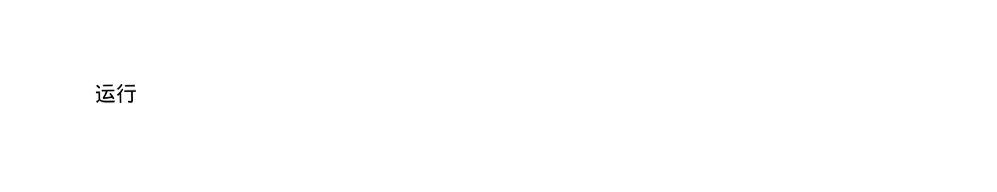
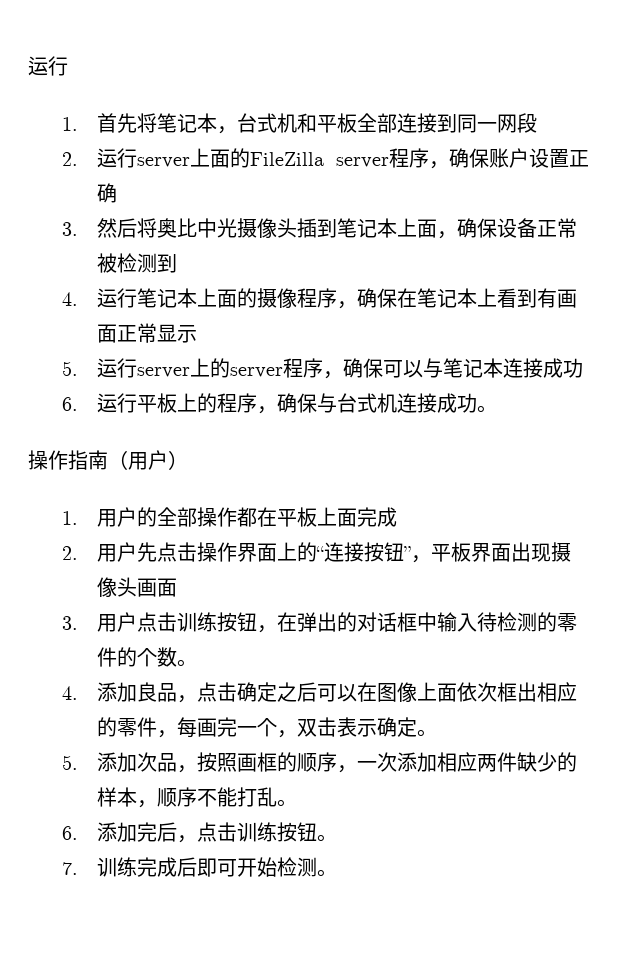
[94,83,138,104] 运行 -> [28,56,68,76] [62,113,537,134] [62,148,589,169] [96,183,117,203] [62,218,577,239] [96,253,177,273] [62,288,577,309] [96,323,197,343] [62,358,583,379] [62,393,497,414] [28,450,188,470] [62,507,397,527] [62,542,571,563] [96,577,177,597] [62,612,577,633] [96,647,197,667] [62,682,577,703] [96,717,437,738] [62,752,577,773] [96,787,297,808] [62,822,337,843] [62,857,337,877] 运行 // 1.首先将笔记本，台式机和平板全部连接到同一网段 // 2.运行server上面的FileZilla server程序，确保账户设置正确 // 3.然后将奥比中光摄像头插到笔记本上面，确保设备正常被检测到 // 4.运行笔记本上面的摄像程序，确保在笔记本上看到有画面正常显示 // 5.运行server上的server程序，确保可以与笔记本连接成功 // 6.运行平板上的程序，确保与台式机连接成功。 // 操作指南（用户） // 1.用户的全部操作都在平板上面完成 // 2.用户先点击操作界面上的“连接按钮”，平板界面出现摄像头画面 // 3.用户点击训练按钮，在弹出的对话框中输入待检测的零件的个数。 // 4.添加良品，点击确定之后可以在图像上面依次框出相应的零件，每画完一个，双击表示确定。 // 5.添加次品，按照画框的顺序，一次添加相应两件缺少的样本，顺序不能打乱。 // 6.添加完后，点击训练按钮。 // 7.训练完成后即可开始检测。

